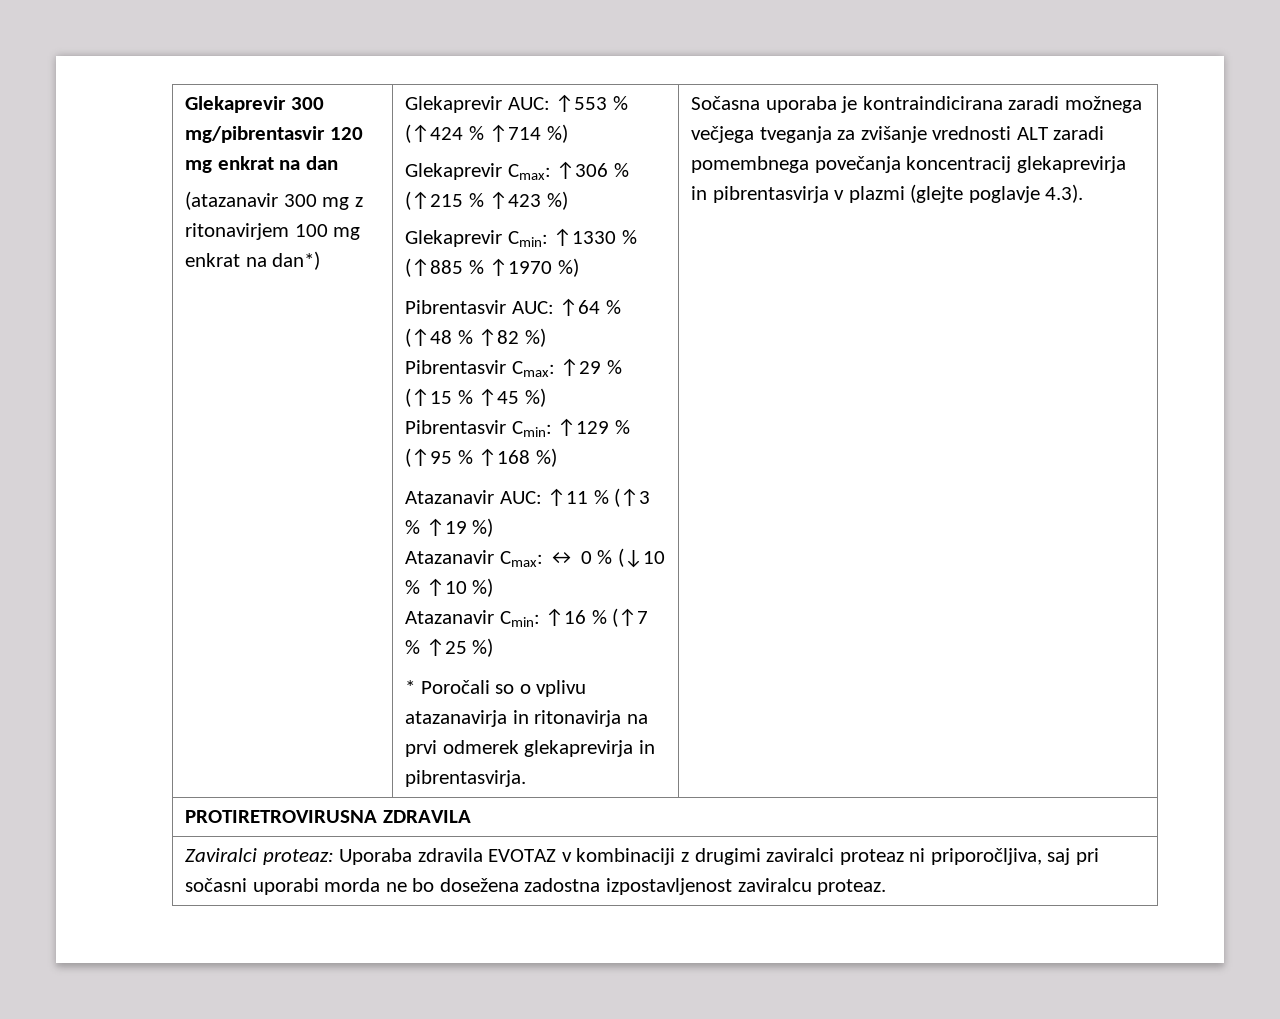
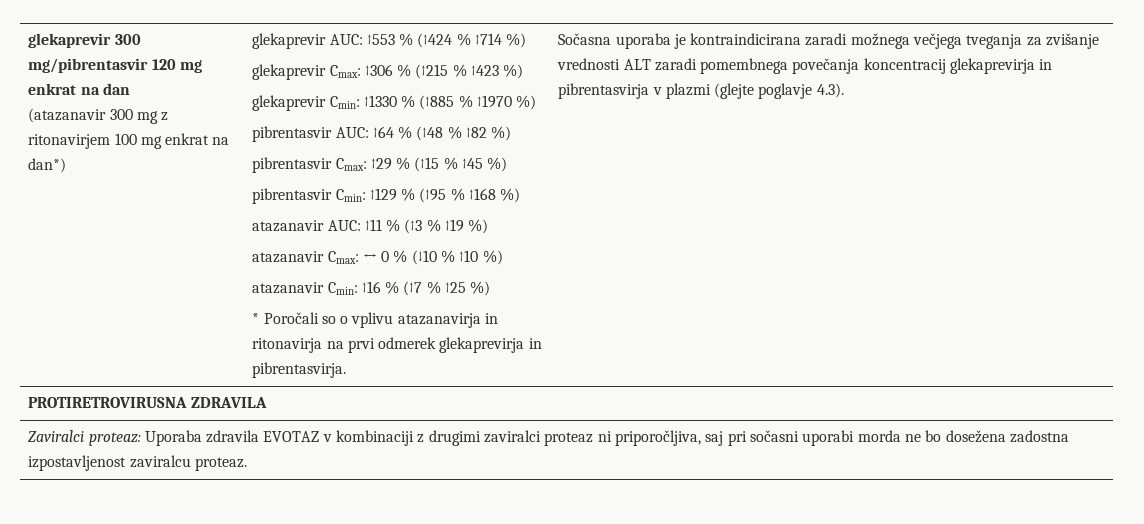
[185,96,287,113] Glekaprevir -> [28,33,112,48] glekaprevir
[405,96,503,113] Glekaprevir -> [252,33,327,49] glekaprevir
[405,163,503,180] Glekaprevir -> [252,64,327,80] glekaprevir
[405,230,503,247] Glekaprevir -> [252,95,327,111] glekaprevir
[405,300,507,314] Pibrentasvir -> [252,126,333,142] pibrentasvir
[405,360,507,374] Pibrentasvir -> [252,157,333,173] pibrentasvir
[405,420,507,434] Pibrentasvir -> [252,188,333,204] pibrentasvir
[405,490,495,504] Atazanavir -> [252,220,325,232] atazanavir
[405,550,495,564] Atazanavir -> [252,251,325,263] atazanavir
[405,610,495,624] Atazanavir -> [252,282,325,294] atazanavir

